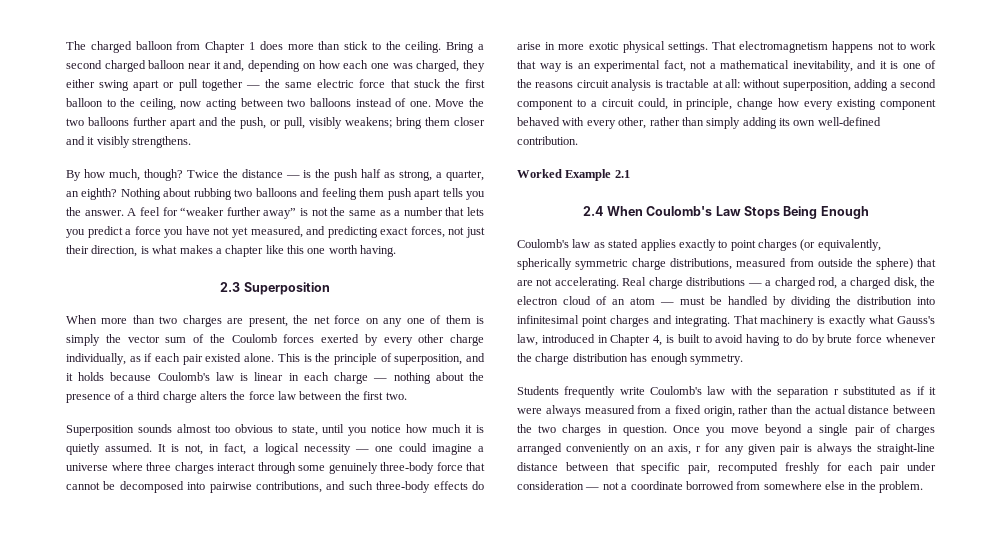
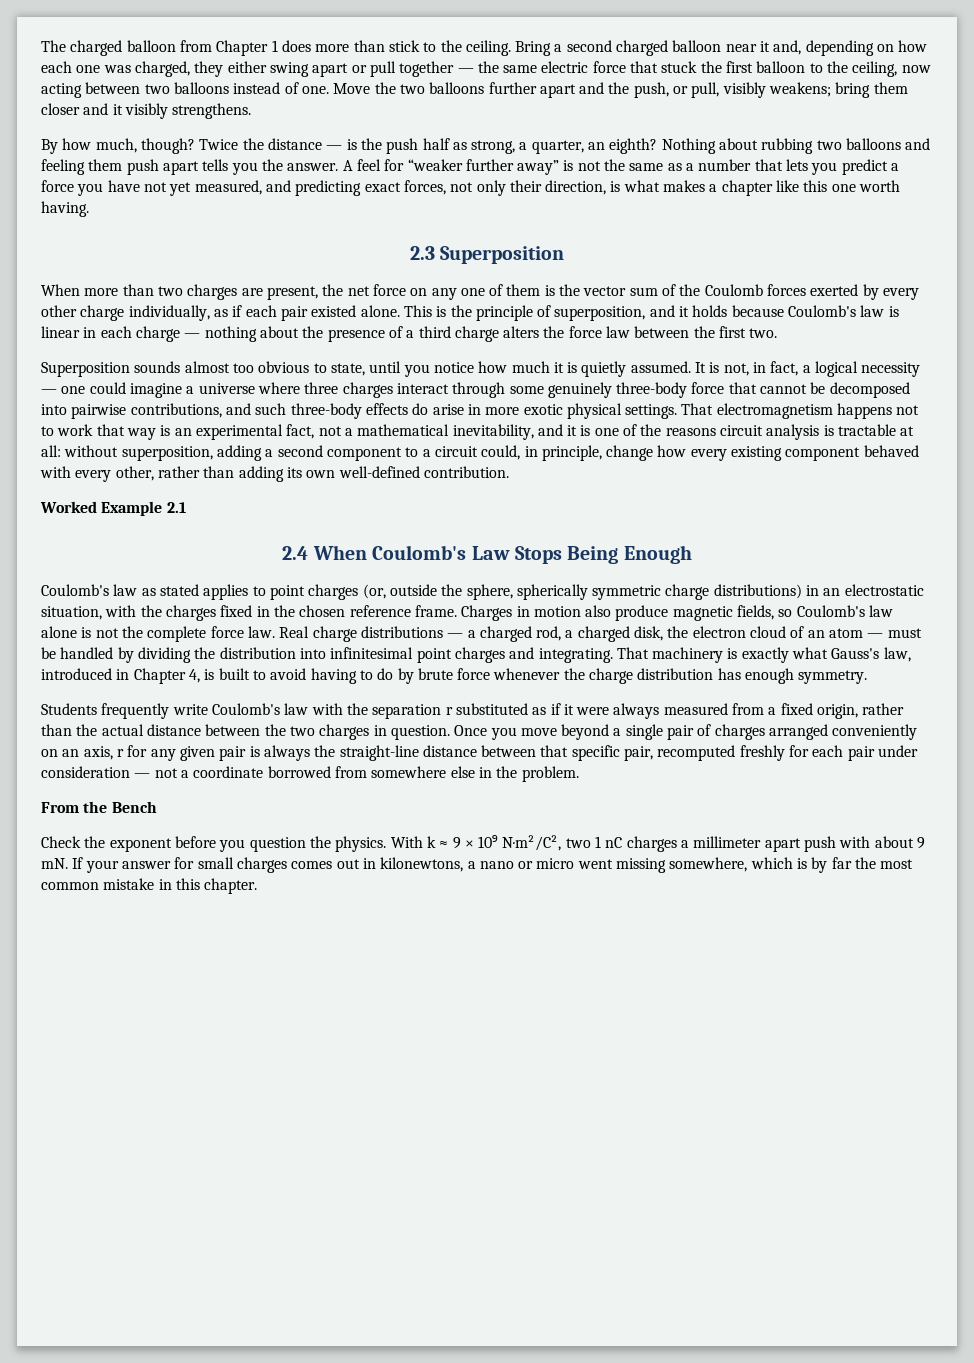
[465,227,485,238] just -> [476,180,506,196] only
[66,334,100,346] simply -> (555, 290) none
[706,117,741,129] simply -> (235, 472) none
[678,239,716,251] exactly -> (249, 592) none
[800,239,881,251] [517,258,936,270] [517,277,619,289] (or equivalently, spherically symmetric charge distributions, measured from outside the sphere) that are not accelerating. -> [362,584,924,600] [41,605,894,621] [41,626,275,642] (or, outside the sphere, spherically symmetric charge distributions) in an electrostatic situation, with the charges fixed in the chosen reference frame. Charges in motion also produce magnetic fields, so Coulomb's law alone is not the complete force law.
(924, 487) none -> [41,801,157,813] [41,835,926,852] [41,857,914,873] [41,878,258,894] // From the Bench // Check the exponent before you question the physics. With k ≈ 9 × 10⁹ N·m²/C², two 1 nC charges a millimeter apart push with about 9 mN. If your answer for small charges comes out in kilonewtons, a nano or micro went missing somewhere, which is by far the most common mistake in this chapter.

